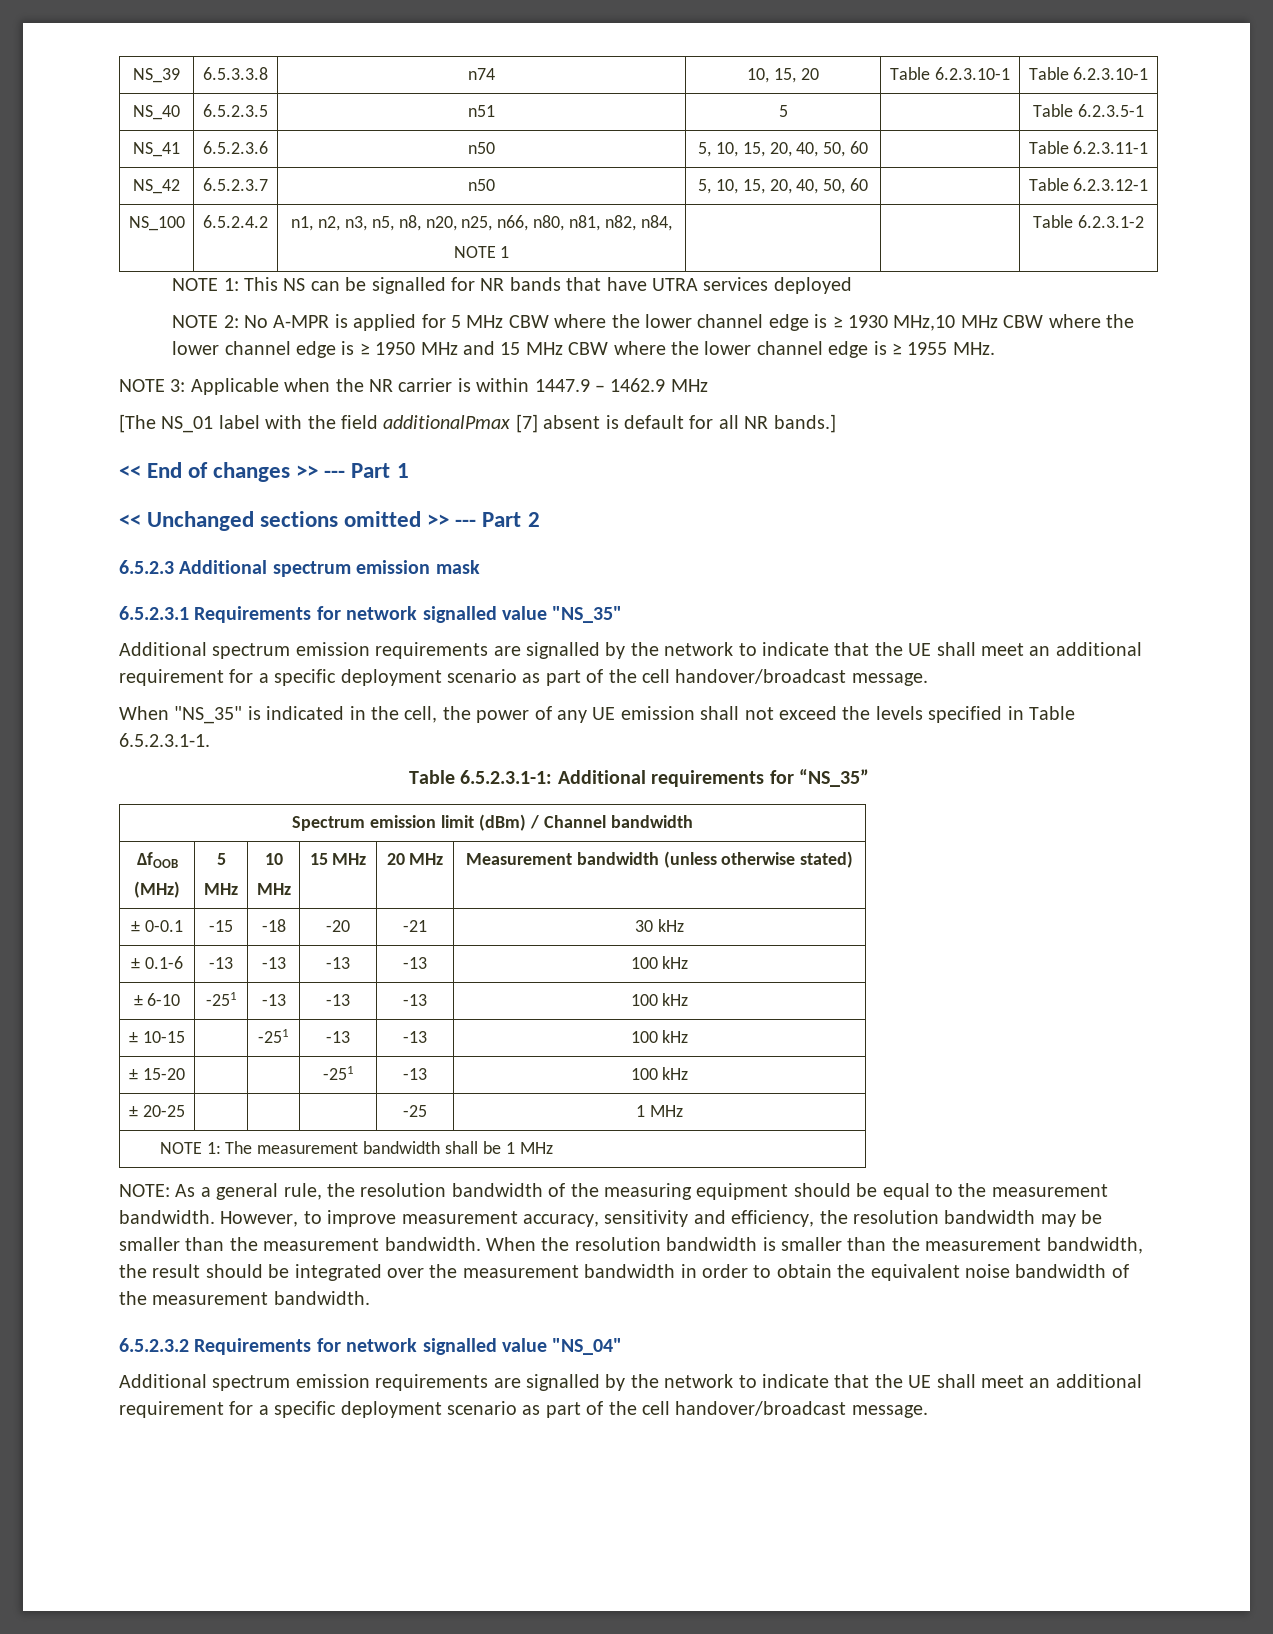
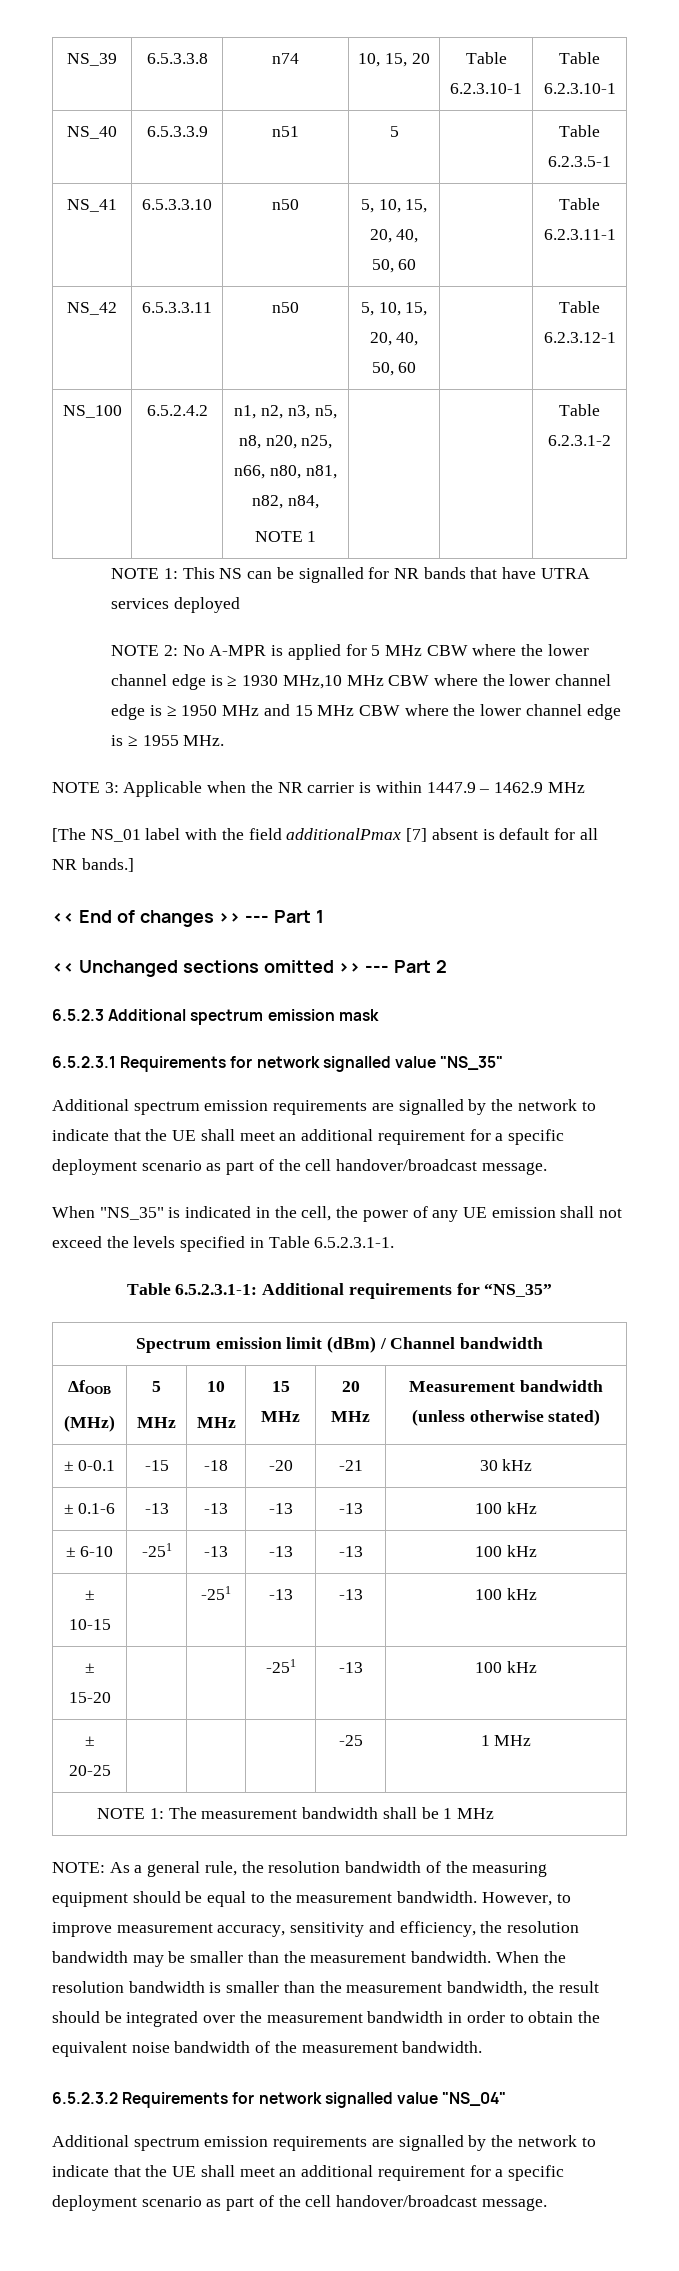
[203,104,268,117] 6.5.2.3.5 -> [146,126,208,137] 6.5.3.3.9
[203,141,268,154] 6.5.2.3.6 -> [142,199,212,210] 6.5.3.3.10
[203,178,268,191] 6.5.2.3.7 -> [142,302,212,313] 6.5.3.3.11

